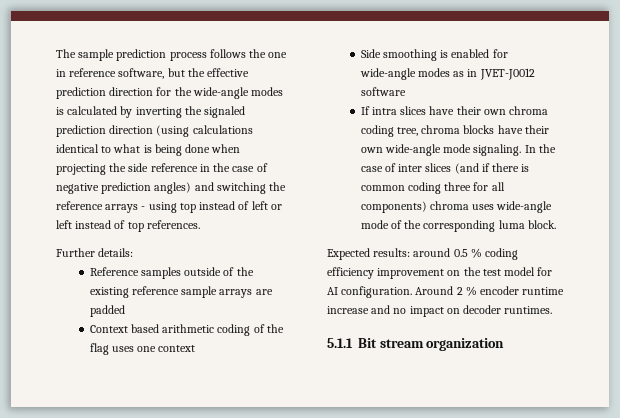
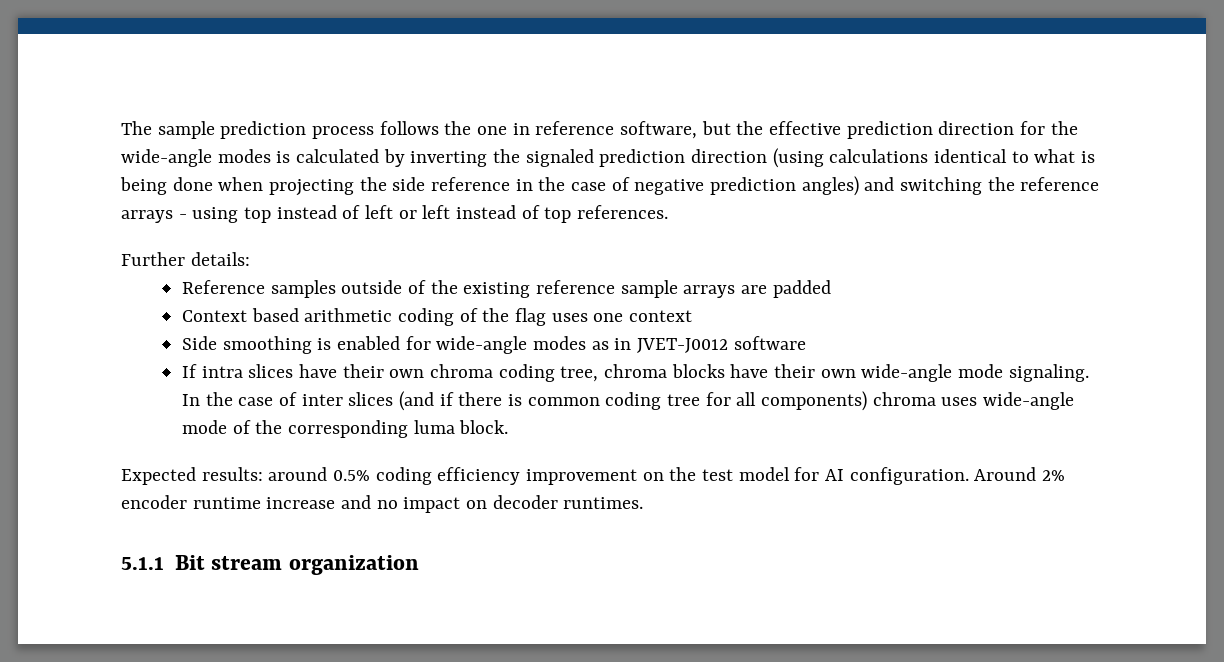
[444,182,472,191] three -> [667,394,701,406] tree
[453,248,482,258] 0.5 % -> [333,470,371,481] 0.5%
[456,286,477,296] 2 % -> [1042,470,1066,481] 2%

